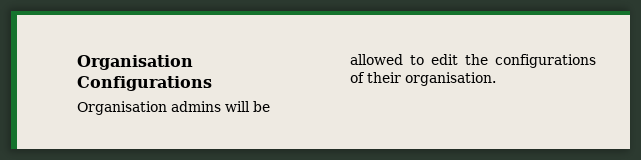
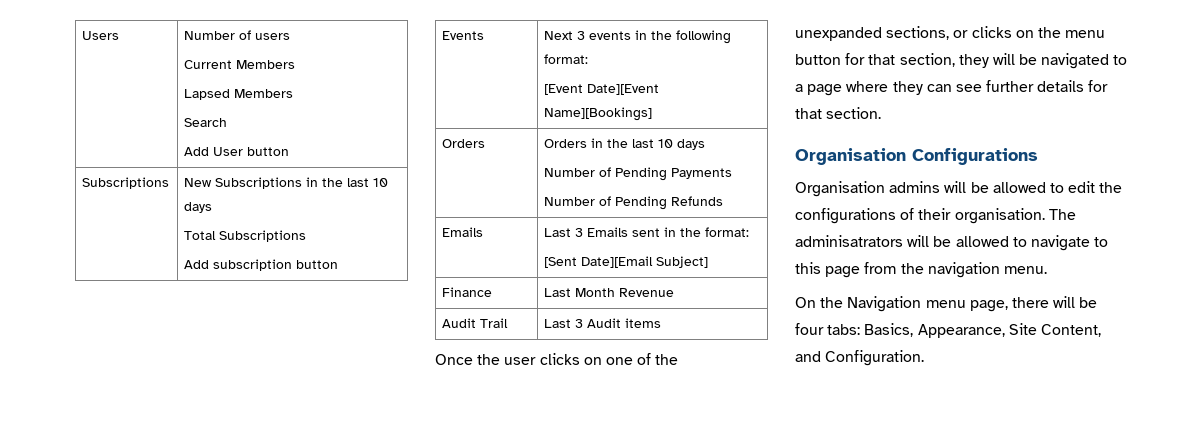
(77, 62) none -> [82,31,120,40] [184,30,291,40] [184,60,296,69] [184,89,294,100] [184,118,228,127] [184,147,290,156] [82,177,170,189] [184,177,389,189] [184,202,213,213] [184,230,307,242] [184,259,339,271] [442,31,485,40] [544,30,732,44] [544,54,589,64] [544,84,660,95] [544,107,653,121] [442,139,486,148] [544,138,706,150] [544,167,733,181] [544,196,724,210] [442,227,484,237] [544,227,750,237] [544,256,709,268] [442,287,493,297] [544,288,675,297] [442,318,509,328] [544,318,662,328] [435,353,679,365] [795,26,1106,41] [795,53,1128,69] [795,80,1109,96] [795,107,882,119] Users | Number of users // Current Members // Lapsed Members // Search // Add User button // Subscriptions | New Subscriptions in the last 10 days // Total Subscriptions // Add subscription button // Events | Next 3 events in the following format: // [Event Date][Event Name][Bookings] // Orders | Orders in the last 10 days // Number of Pending Payments // Number of Pending Refunds // Emails | Last 3 Emails sent in the format: // [Sent Date][Email Subject] // Finance | Last Month Revenue // Audit Trail | Last 3 Audit items // Once the user clicks on one of the unexpanded sections, or clicks on the menu button for that section, they will be navigated to a page where they can see further details for that section. //
(496, 79) none -> [1048,209,1076,220] [795,235,1109,251] [795,262,1047,278] [795,296,1098,312] [795,323,1101,338] [795,350,925,366] The adminisatrators will be allowed to navigate to this page from the navigation menu. // On the Navigation menu page, there will be four tabs: Basics, Appearance, Site Content, and Configuration.

